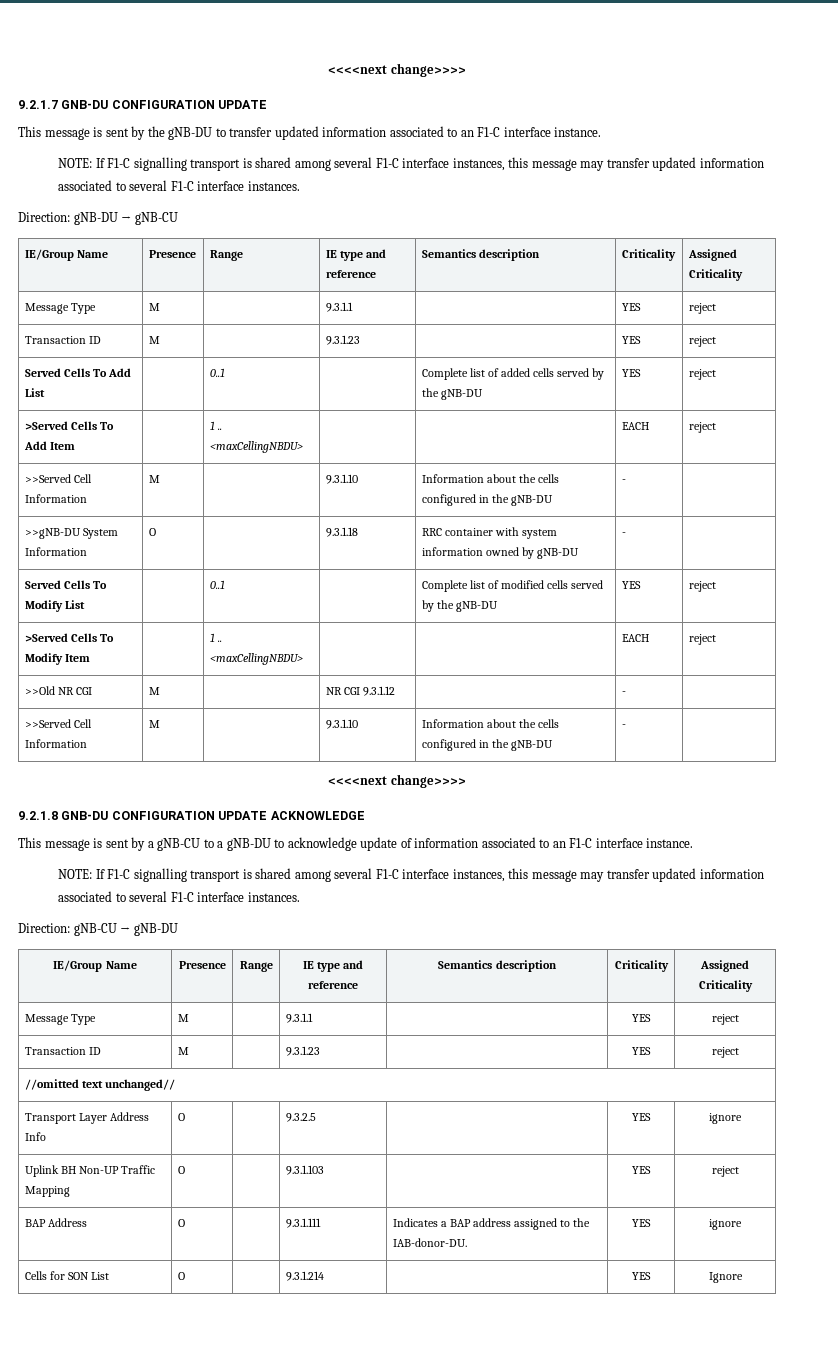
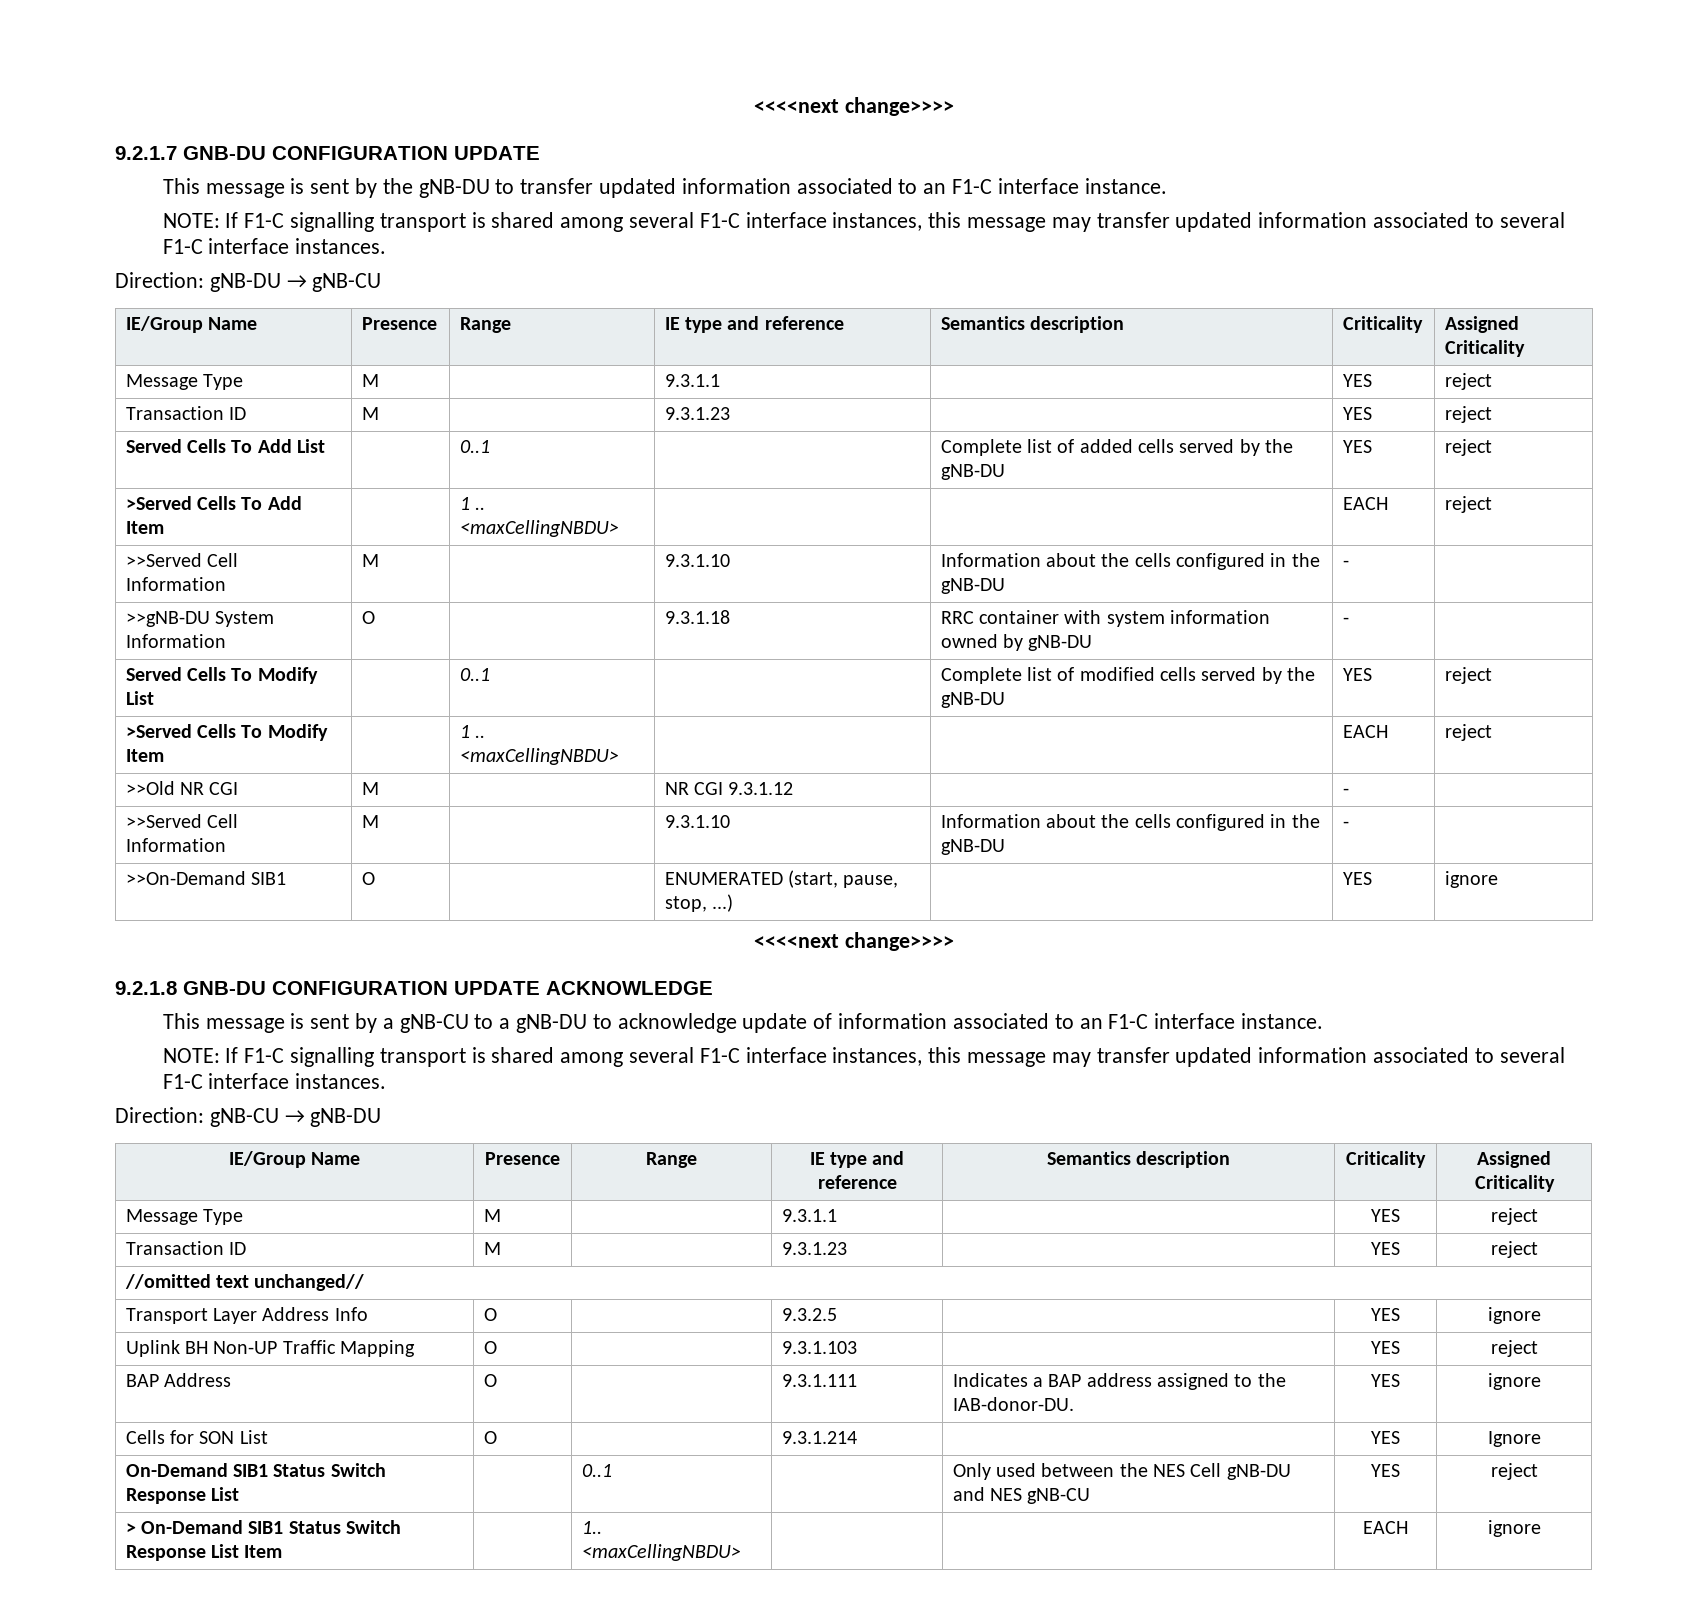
(626, 726) none -> [125,871,287,885] [361,872,375,885] [664,870,899,888] [664,894,734,912] [1342,872,1372,885] [1444,871,1498,888] // >>On-Demand SIB1 | O | | ENUMERATED (start, pause, stop, ...) | | YES | ignore
(743, 1277) none -> [125,1463,386,1477] [125,1487,240,1504] [581,1464,612,1477] [952,1463,1291,1480] [952,1487,1091,1504] [1371,1464,1400,1477] [1490,1463,1538,1480] [125,1520,401,1534] [125,1544,283,1561] [581,1521,602,1534] [581,1544,741,1561] [1363,1521,1408,1534] [1487,1520,1541,1537] // On-Demand SIB1 Status Switch Response List | | 0..1 | | Only used between the NES Cell gNB-DU and NES gNB-CU | YES | reject // > On-Demand SIB1 Status Switch Response List Item | | 1.. <maxCellingNBDU> | | | EACH | ignore

